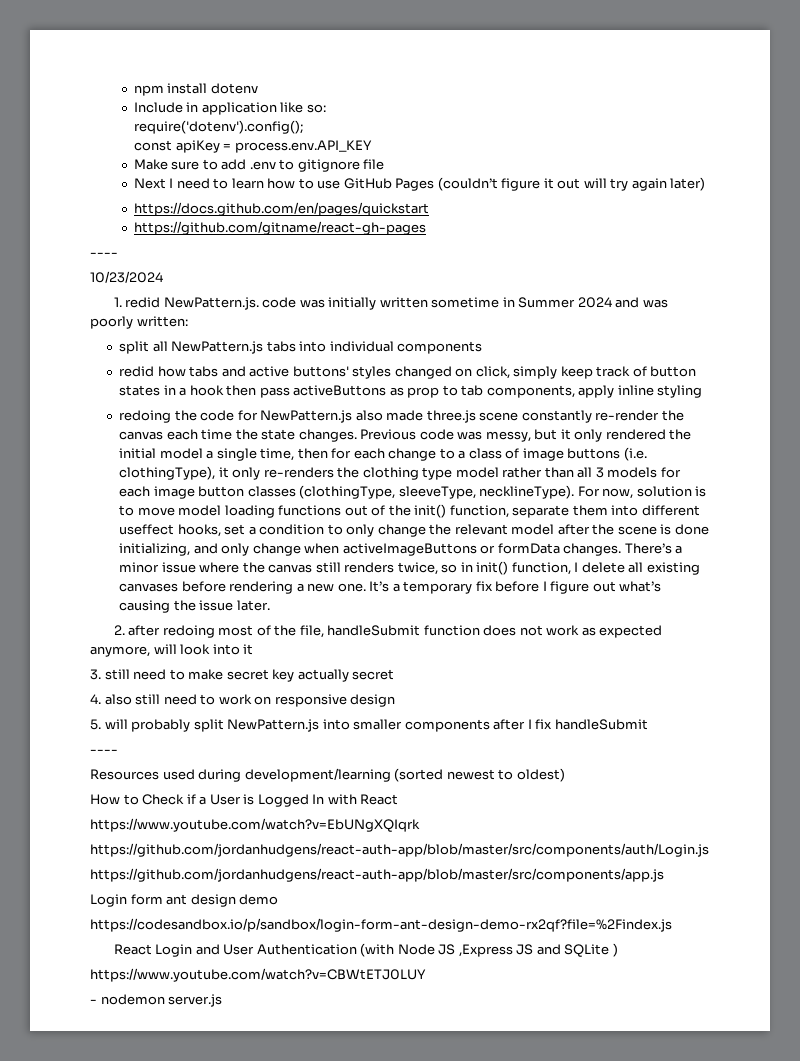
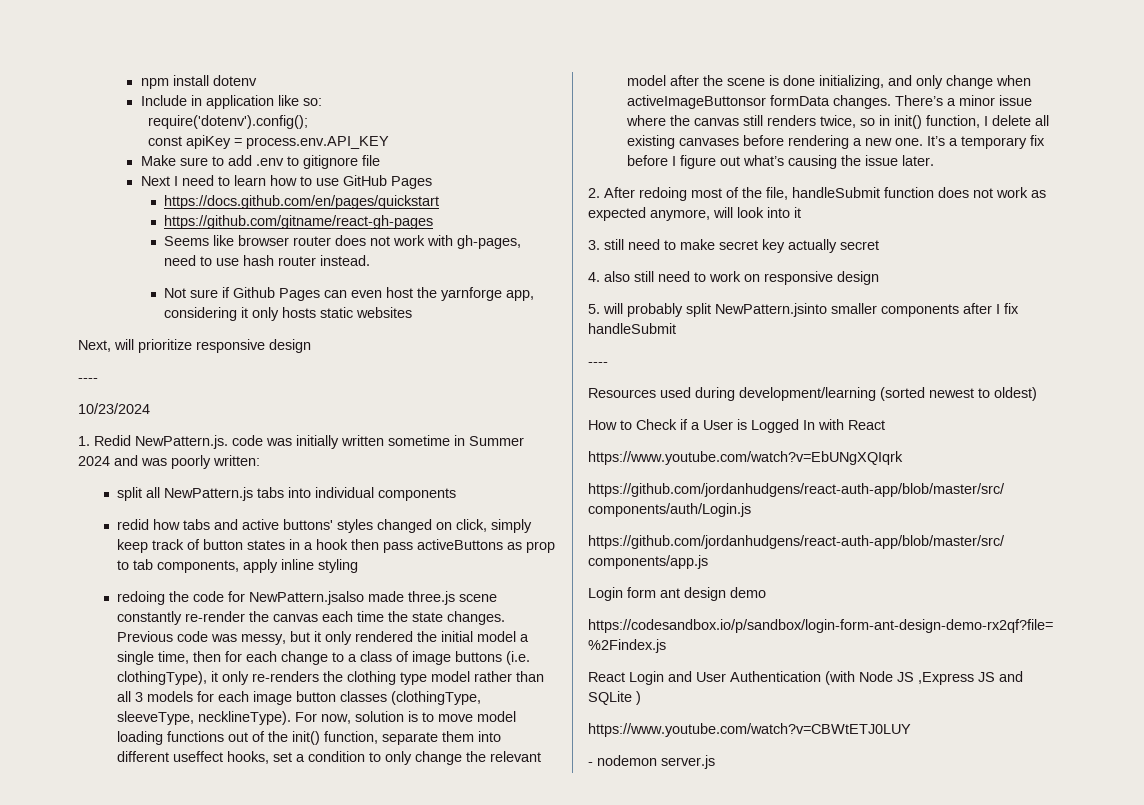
[437,177,706,191] [133,202,429,216] [133,221,426,235] (couldn’t figure it out will try again later) // https://docs.github.com/en/pages/quickstart // https://github.com/gitname/react-gh-pages -> [163,195,439,209] [163,215,433,229] [163,235,521,249] [163,255,370,266] [163,287,534,301] [163,307,412,321] [78,339,311,353] // https://docs.github.com/en/pages/quickstart // https://github.com/gitname/react-gh-pages // Seems like browser router does not work with gh-pages, need to use hash router instead. // Not sure if Github Pages can even host the yarnforge app, considering it only hosts static websites // Next, will prioritize responsive design
[125,297,161,308] redid -> [94,435,131,446] Redid
[260,410,383,423] NewPattern.js also -> [249,591,365,605] NewPattern.jsalso
[342,543,496,556] activeImageButtons or -> [627,95,767,109] activeImageButtonsor
[128,625,161,636] after -> [604,187,635,198] After
[227,719,350,732] NewPattern.js into -> [715,303,827,317] NewPattern.jsinto

